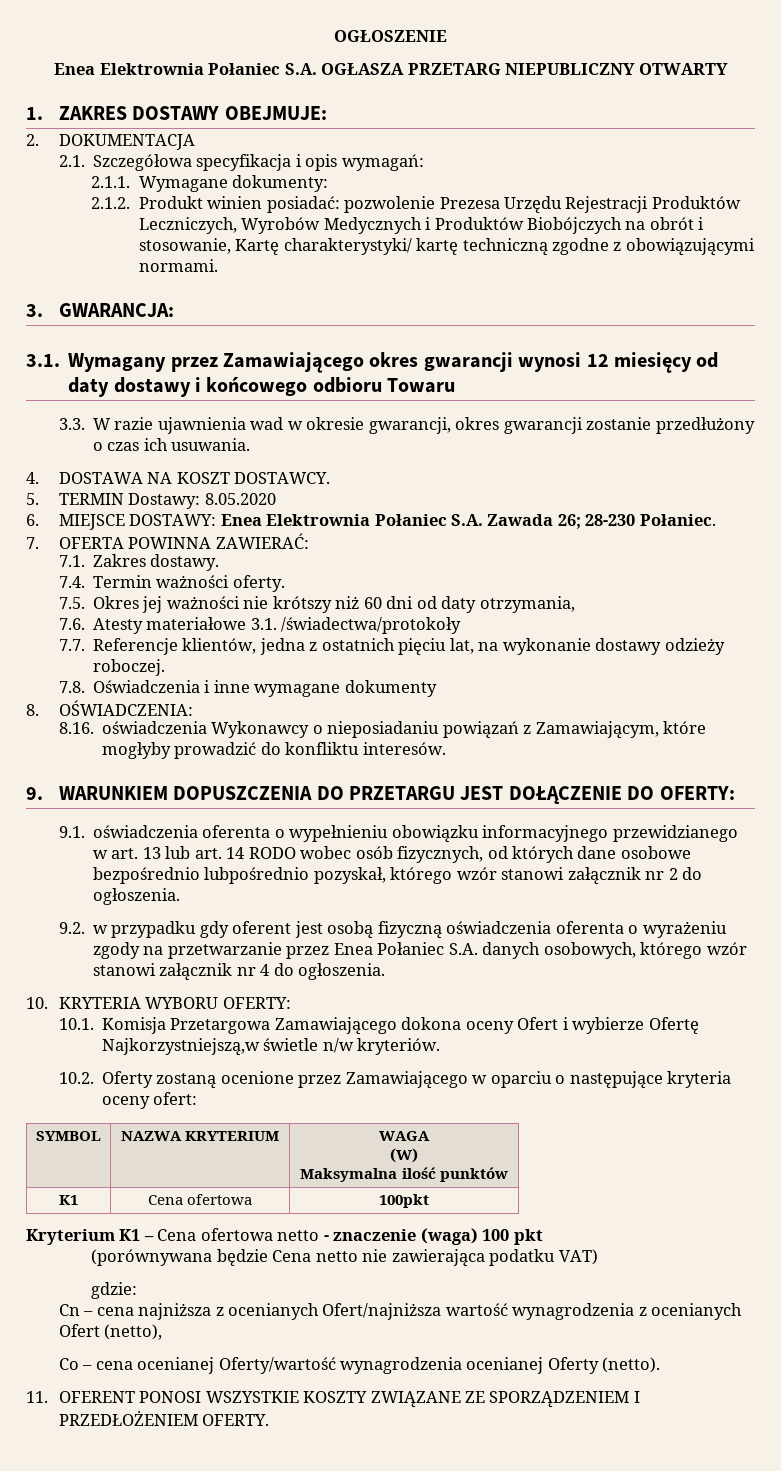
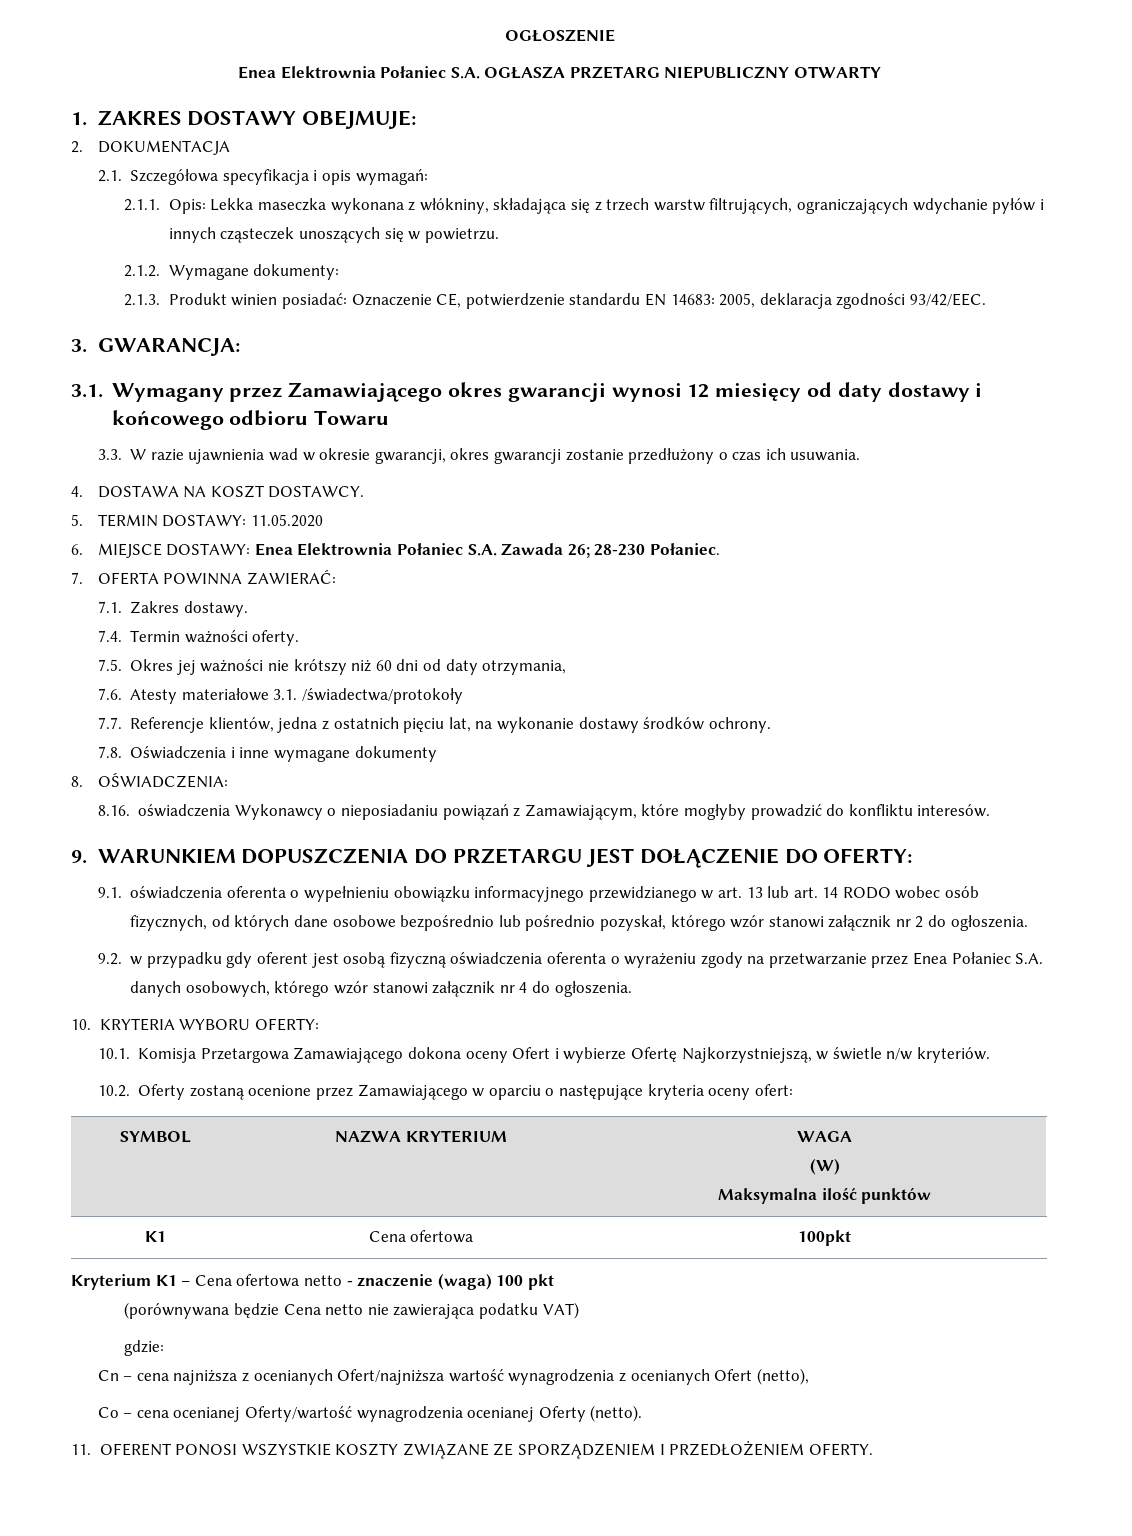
(131, 182) none -> [168,198,1044,214] [168,227,499,243] [124,265,161,277] Opis: Lekka maseczka wykonana z włókniny, składająca się z trzech warstw filtrujących, ograniczających wdychanie pyłów i innych cząsteczek unoszących się w powietrzu. // 2.1.2.
[91,197,131,209] 2.1.2. -> [124,294,161,306] 2.1.3.
[344,196,741,213] [138,217,705,234] [138,238,755,256] [138,259,218,272] pozwolenie Prezesa Urzędu Rejestracji Produktów Leczniczych, Wyrobów Medycznych i Produktów Biobójczych na obrót i stosowanie, Kartę charakterystyki/ kartę techniczną zgodne z obowiązującymi normami. -> [351,293,986,309] Oznaczenie CE, potwierdzenie standardu EN 14683: 2005, deklaracja zgodności 93/42/EEC.
[128,493,276,509] Dostawy: 8.05.2020 -> [162,514,323,527] DOSTAWY: 11.05.2020
[664,638,725,655] [92,659,165,676] odzieży roboczej. -> [643,717,771,733] środków ochrony.
[204,867,310,884] lubpośrednio -> [498,915,596,931] lub pośrednio
[101,1038,260,1056] Najkorzystniejszą,w -> [681,1047,829,1063] Najkorzystniejszą, w

